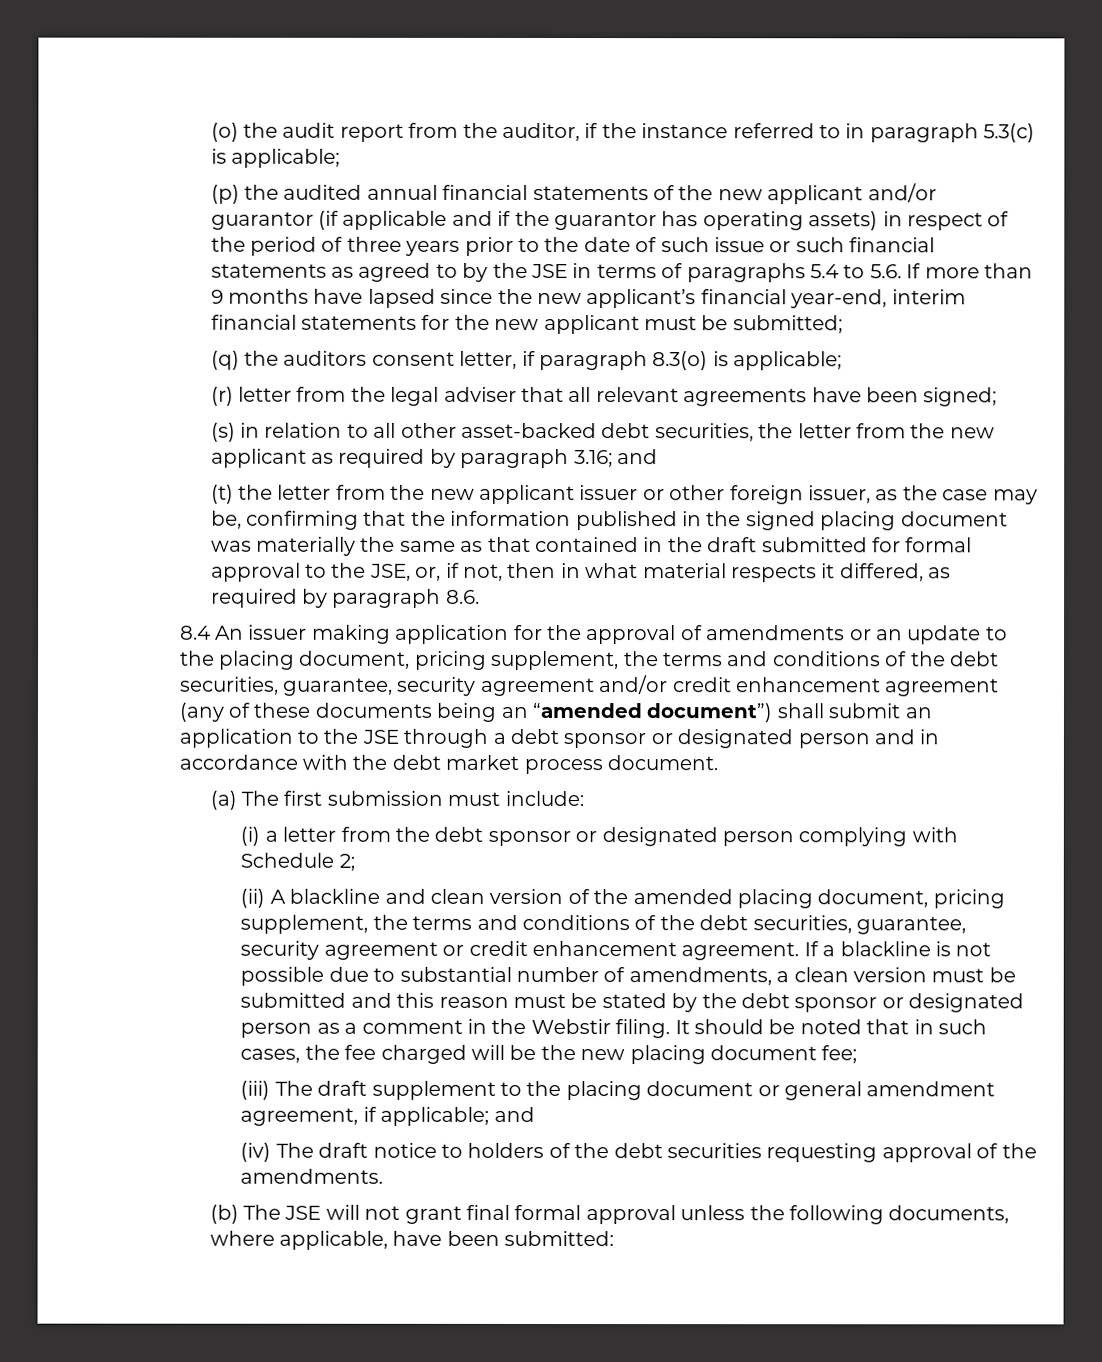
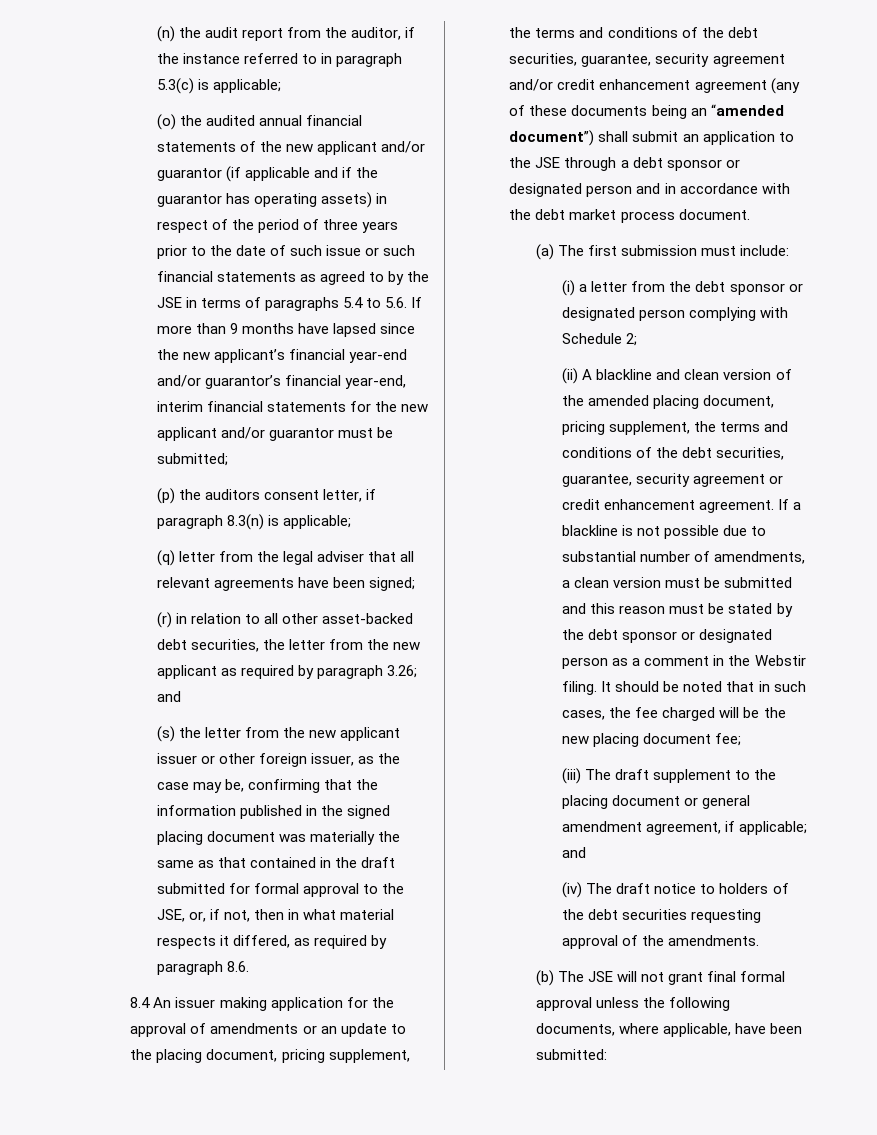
[210,122,239,142] (o) -> [157,26,176,42] (n)
[210,184,240,204] (p) -> [157,114,177,130] (o)
(787, 297) none -> [349,349,408,363] [157,375,342,389] year-end and/or guarantor’s financial
(640, 324) none -> [221,427,335,441] and/or guarantor
[210,350,240,370] (q) -> [157,488,176,504] (p)
[652,351,843,371] [210,386,234,406] 8.3(o) is applicable; // (r) -> [227,514,352,530] [157,550,176,566] 8.3(n) is applicable; // (q)
[210,422,236,442] (s) -> [157,612,173,628] (r)
[573,449,658,468] [210,484,234,504] 3.16; and // (t) -> [387,665,418,678] [157,691,182,702] [157,726,176,742] 3.26; and // (s)

